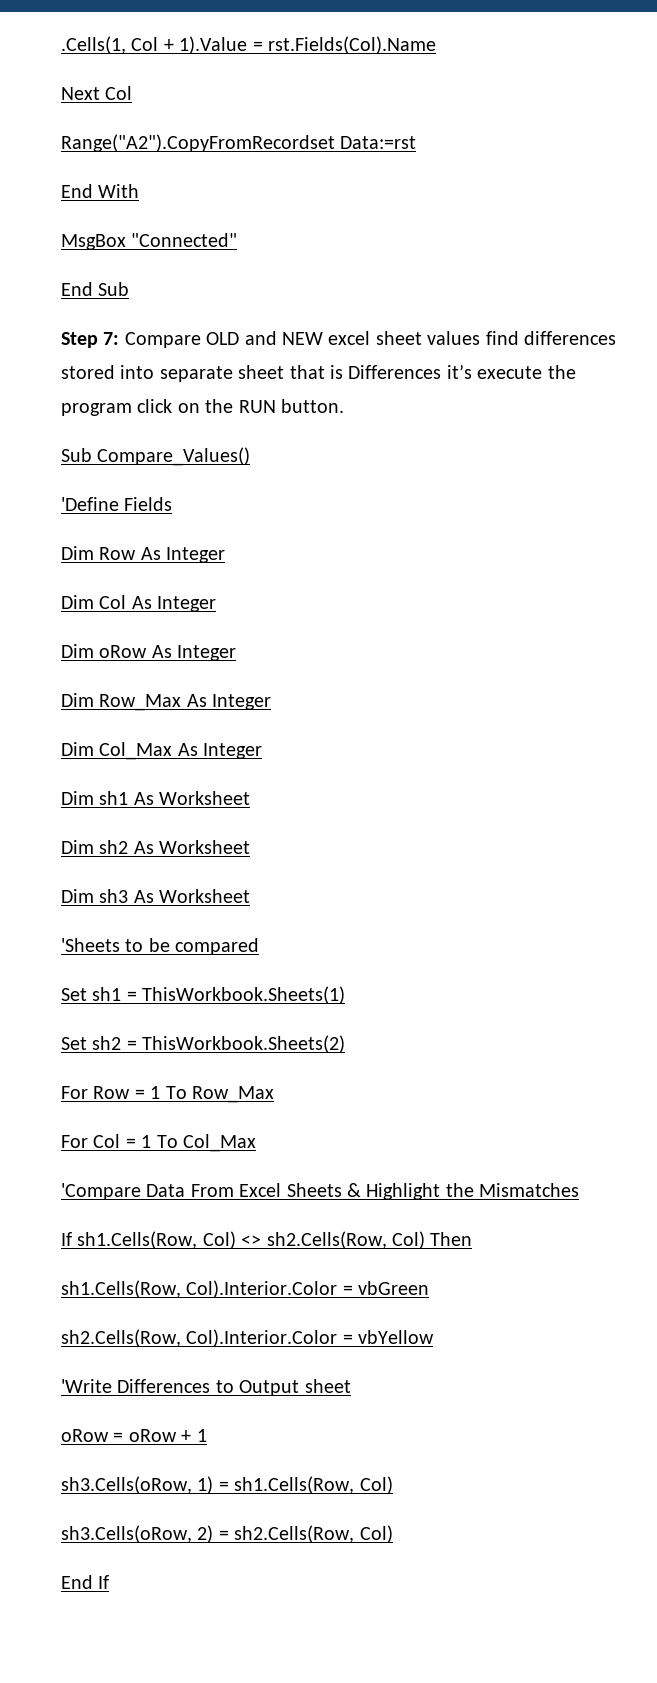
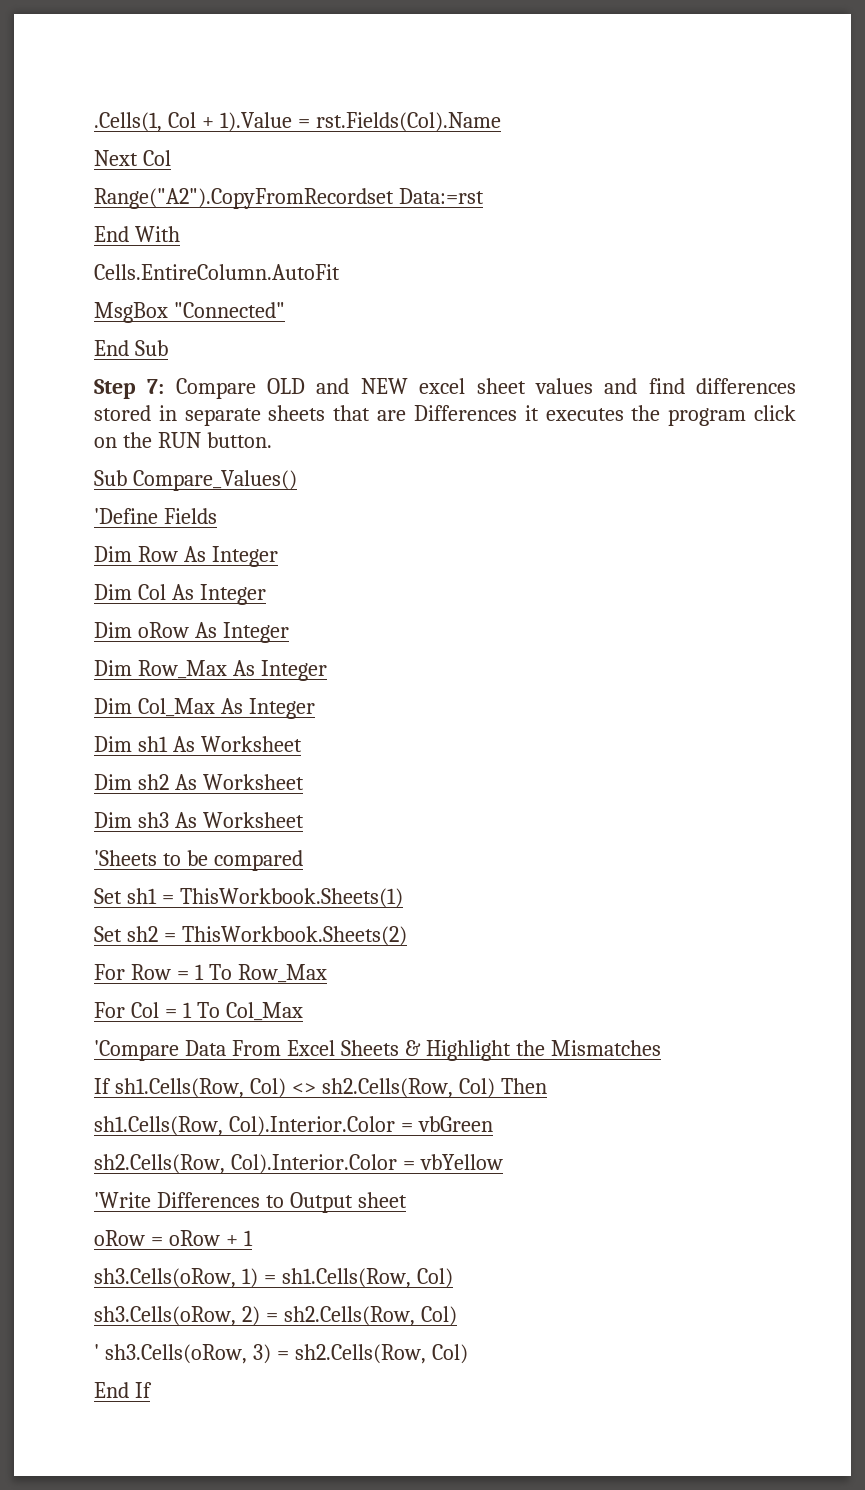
(140, 191) none -> [94,264,340,280] // Cells.EntireColumn.AutoFit
(481, 338) none -> [604,378,638,394] and
[120,364,543,382] into separate sheet that is Differences it’s execute -> [158,405,624,426] in separate sheets that are Differences it executes
(393, 1534) none -> [94,1344,468,1364] // ' sh3.Cells(oRow, 3) = sh2.Cells(Row, Col)

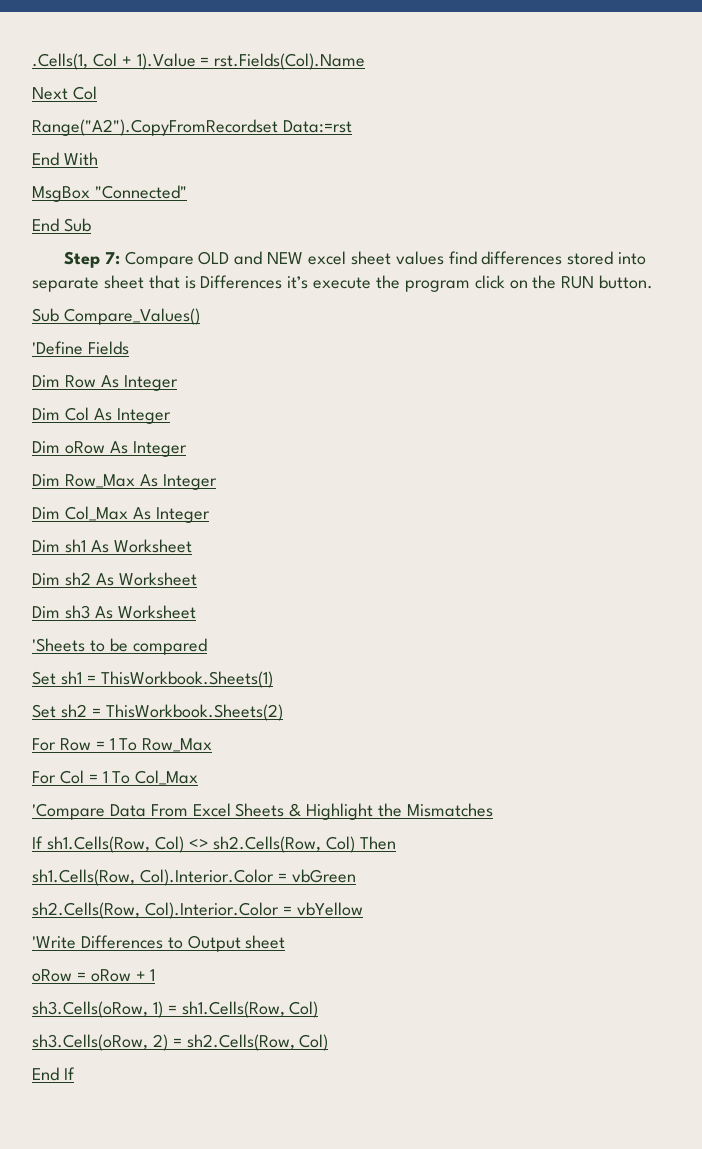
[94,264,340,280] // Cells.EntireColumn.AutoFit -> (98, 159) none
[604,378,638,394] and -> (444, 258) none
[158,405,624,426] in separate sheets that are Differences it executes -> [618,252,647,265] [32,275,372,292] into separate sheet that is Differences it’s execute
[94,1344,468,1364] // ' sh3.Cells(oRow, 3) = sh2.Cells(Row, Col) -> (329, 1042) none

